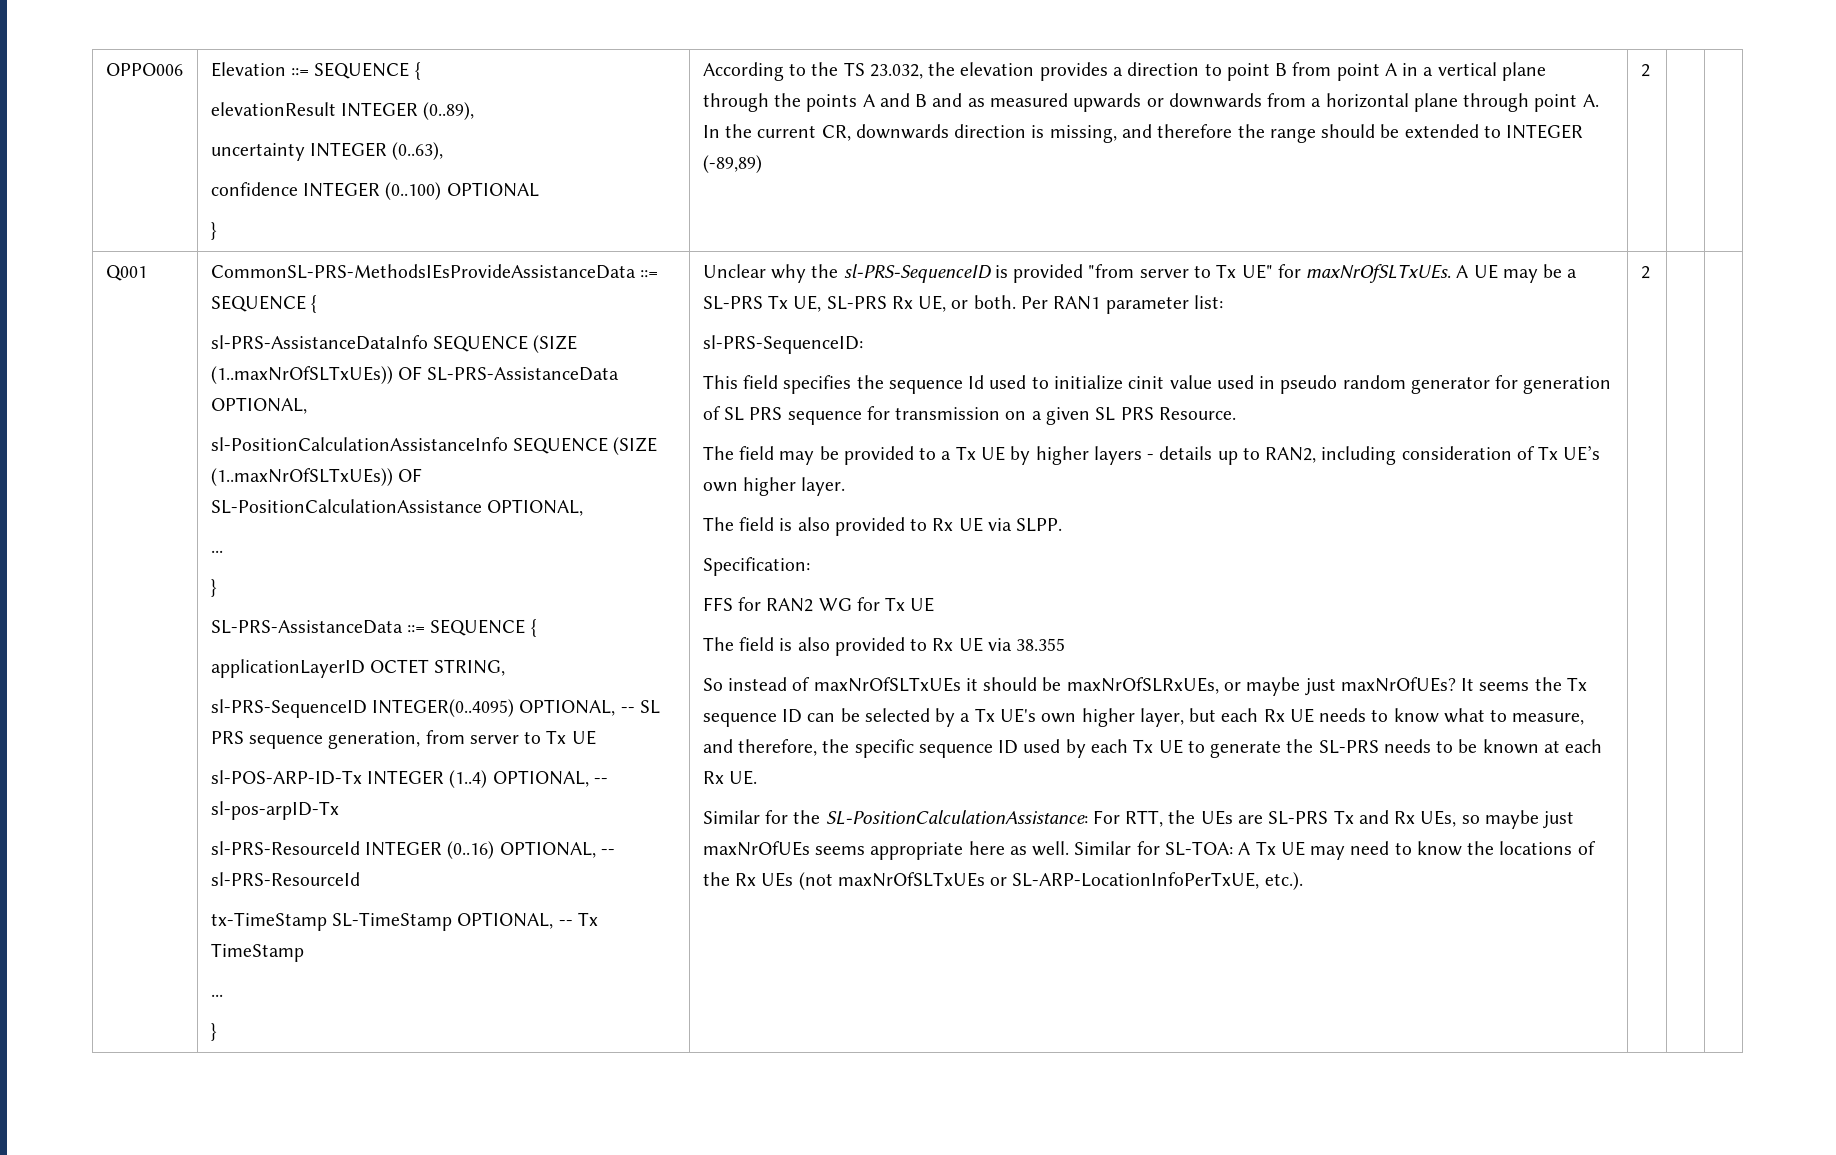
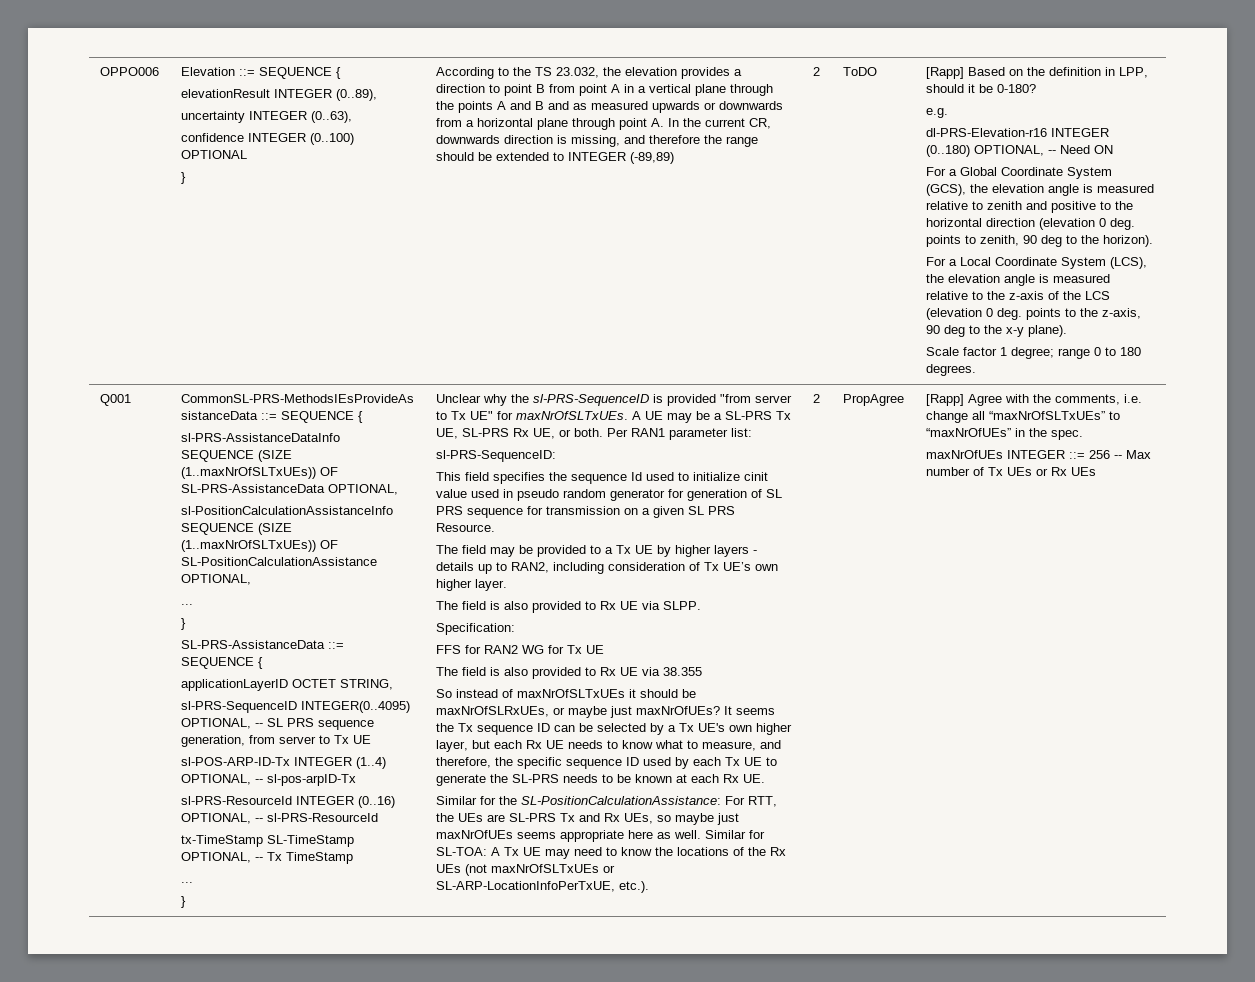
(1650, 70) | -> [842,67,877,76] [925,67,1148,79] [925,84,1036,93] [925,108,948,118] [925,128,1109,137] [925,145,1113,157] [925,167,1112,179] [925,184,1154,196] [925,201,1133,213] [925,218,1135,230] [925,235,1153,247] [925,257,1147,269] [925,274,1110,286] [925,291,1110,300] [925,308,1141,320] [925,325,1067,337] [925,347,1141,359] [925,364,976,376] ToDO | [Rapp] Based on the definition in LPP, should it be 0-180? // e.g. // dl-PRS-Elevation-r16 INTEGER (0..180) OPTIONAL, -- Need ON // For a Global Coordinate System (GCS), the elevation angle is measured relative to zenith and positive to the horizontal direction (elevation 0 deg. points to zenith, 90 deg to the horizon). // For a Local Coordinate System (LCS), the elevation angle is measured relative to the z-axis of the LCS (elevation 0 deg. points to the z-axis, 90 deg to the x-y plane). // Scale factor 1 degree; range 0 to 180 degrees.
(1650, 272) | -> [842,394,904,406] [925,394,1142,406] [925,411,1120,423] [925,428,1083,440] [925,450,1151,459] [925,467,1096,476] PropAgree | [Rapp] Agree with the comments, i.e. change all “maxNrOfSLTxUEs” to “maxNrOfUEs” in the spec. // maxNrOfUEs INTEGER ::= 256 -- Max number of Tx UEs or Rx UEs

